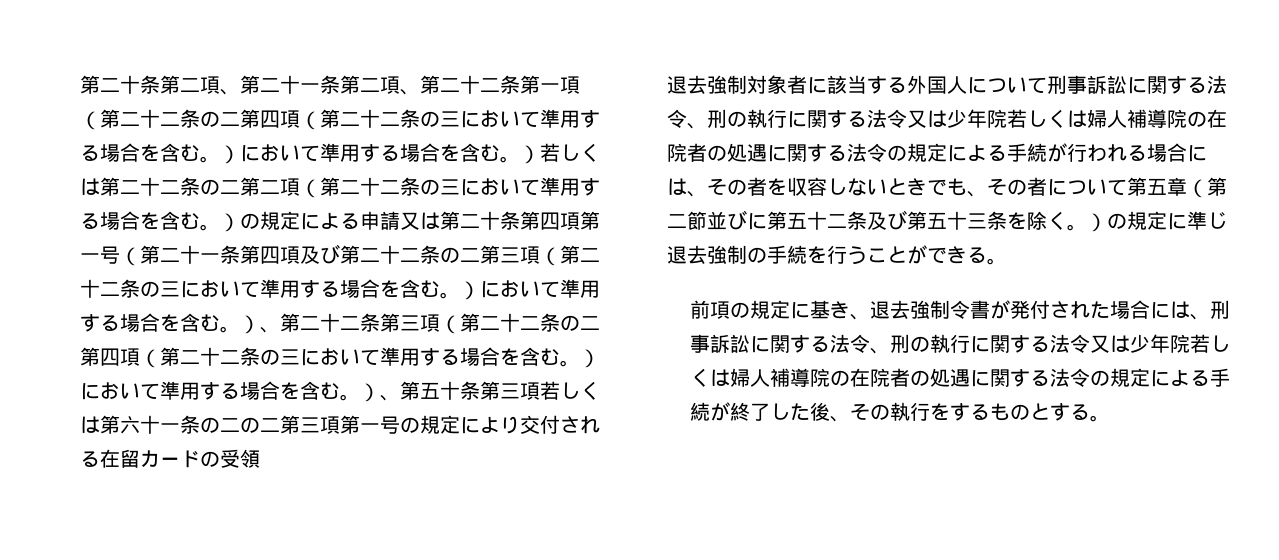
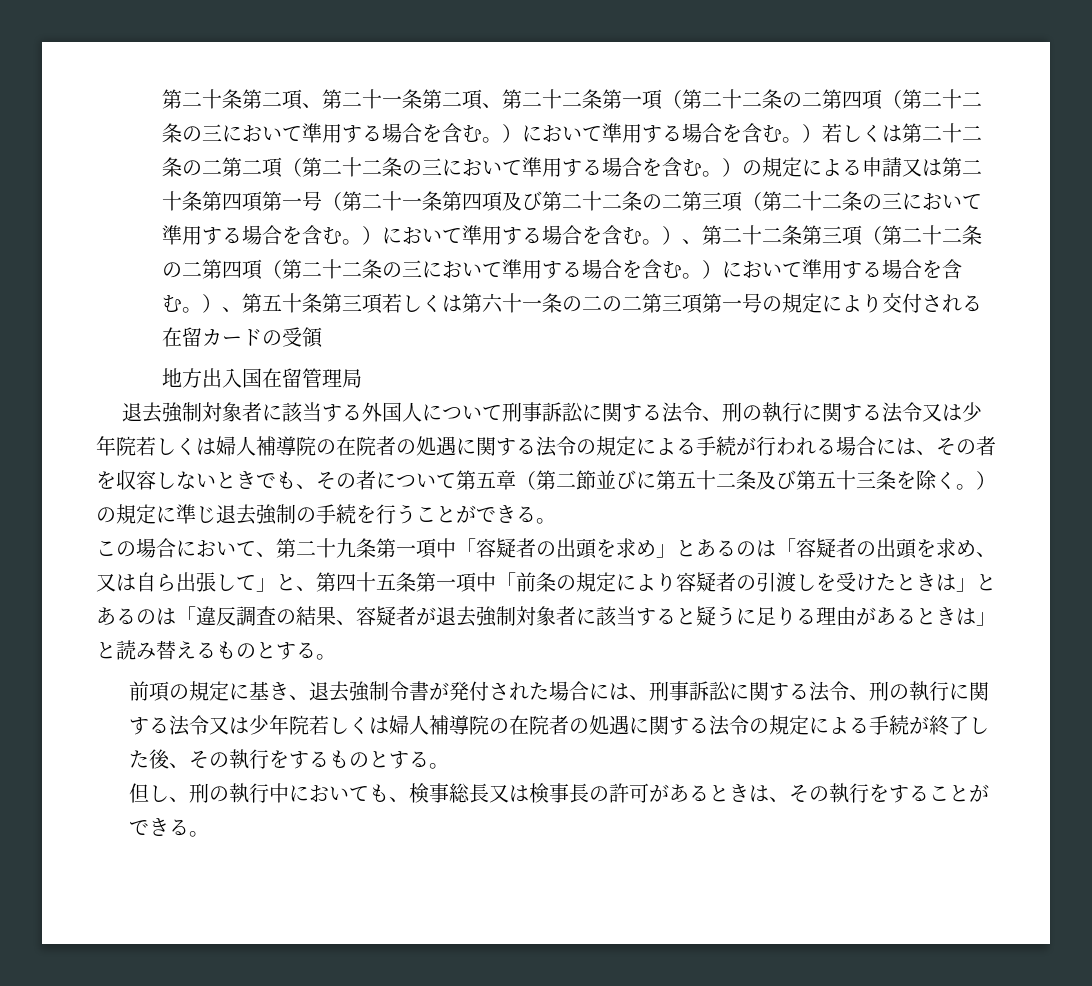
(261, 458) none -> [161,368,362,388] // 地方出入国在留管理局
(1007, 261) none -> [96,538,996,559] [96,572,996,593] [96,606,996,627] [96,640,336,660] // この場合において、第二十九条第一項中「容疑者の出頭を求め」とあるのは「容疑者の出頭を求め、又は自ら出張して」と、第四十五条第一項中「前条の規定により容疑者の引渡しを受けたときは」とあるのは「違反調査の結果、容疑者が退去強制対象者に該当すると疑うに足りる理由があるときは」と読み替えるものとする。
(1111, 418) none -> [128,783,989,803] [128,818,209,837] // 但し、刑の執行中においても、検事総長又は検事長の許可があるときは、その執行をすることができる。

